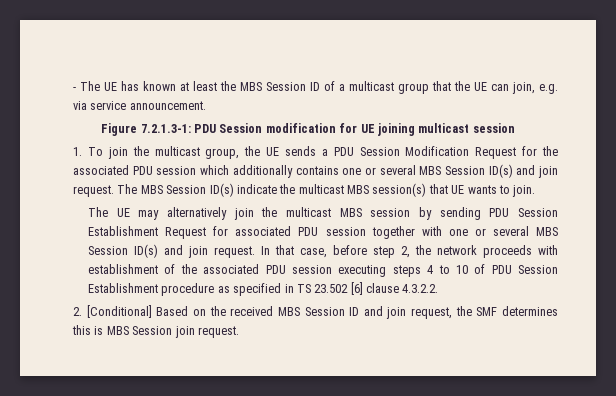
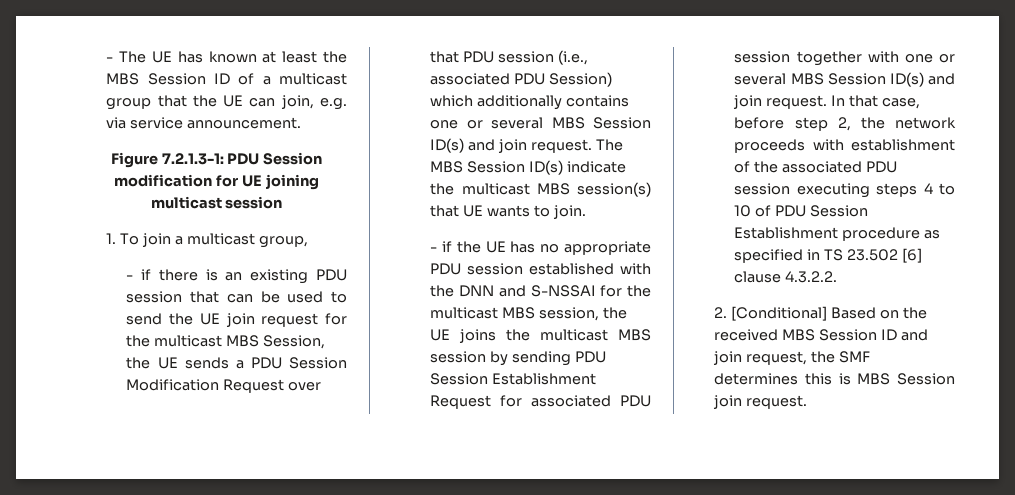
[132,146,240,159] the multicast group, -> [174,233,308,248] [126,269,347,284] [126,291,347,303] [126,313,347,327] [126,335,326,349] a multicast group, // - if there is an existing PDU session that can be used to send the UE join request for the multicast MBS Session,
[522,146,558,156] [73,165,197,175] for the associated PDU session -> [288,382,322,391] [430,50,589,65] [430,72,613,87] over that PDU session (i.e., associated PDU Session)
[88,207,254,220] The UE may alternatively join -> [430,241,651,255] [430,263,651,275] [430,285,651,297] [430,307,628,321] [430,329,497,343] - if the UE has no appropriate PDU session established with the DNN and S-NSSAI for the multicast MBS session, the UE joins

